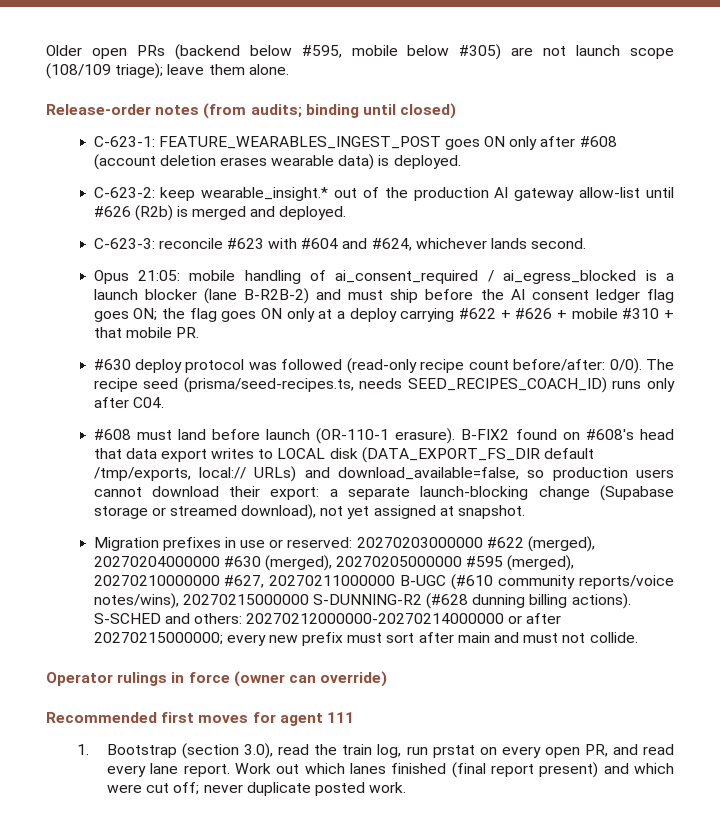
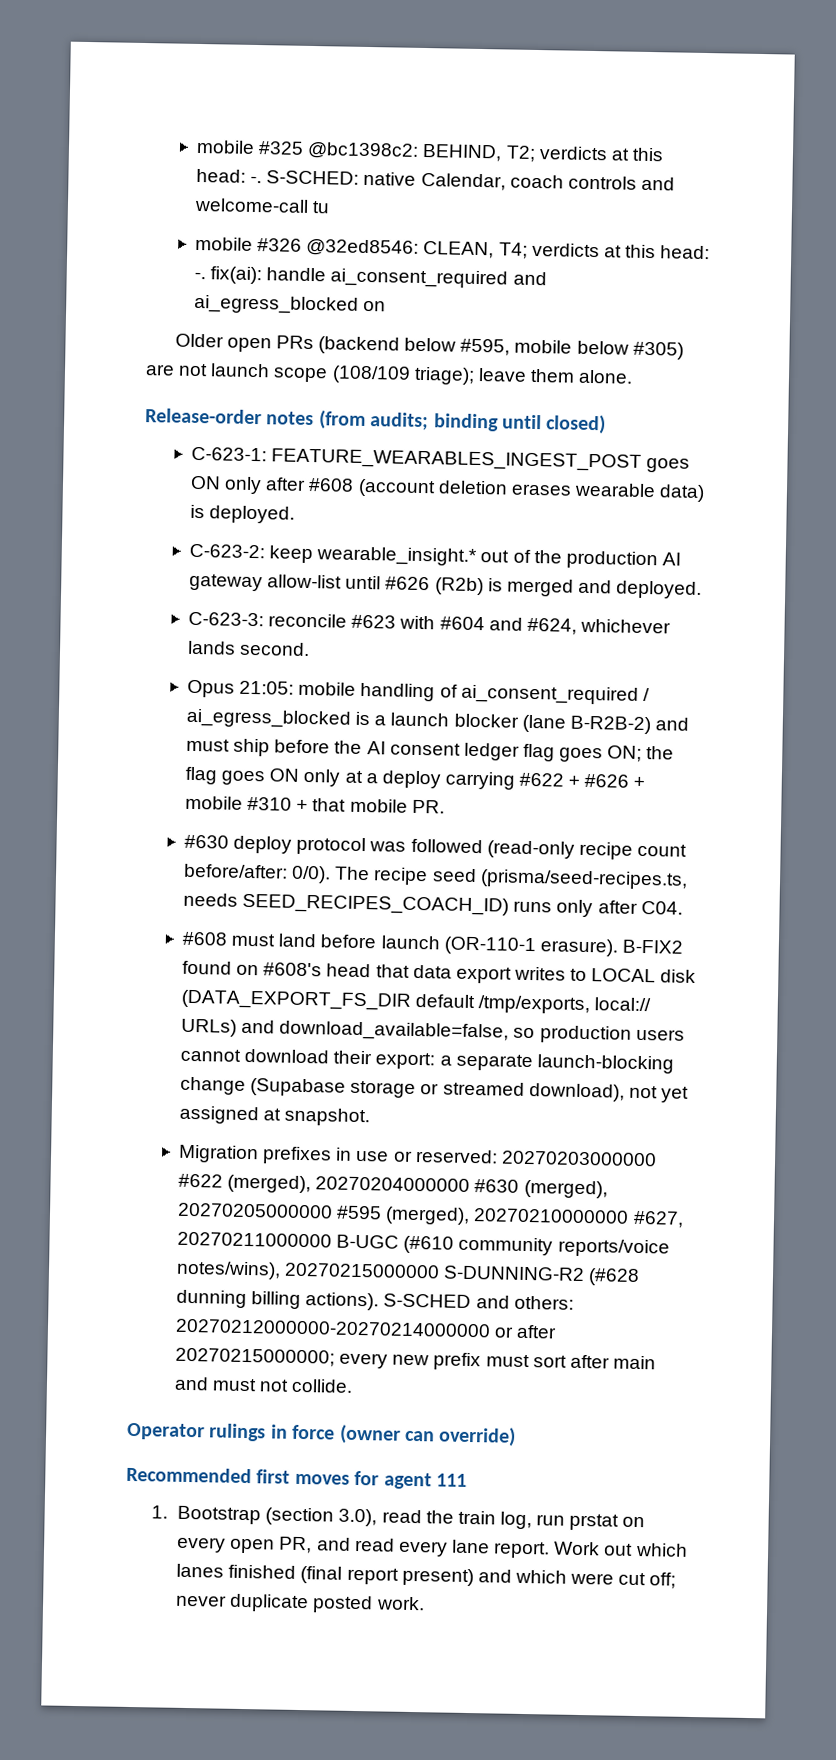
(46, 50) none -> [196,139,664,162] [196,168,675,191] [194,197,331,214] [195,236,711,260] [194,266,547,289] [194,294,387,315] mobile #325 @bc1398c2: BEHIND, T2; verdicts at this head: -. S-SCHED: native Calendar, coach controls and welcome-call tu // mobile #326 @32ed8546: CLEAN, T4; verdicts at this head: -. fix(ai): handle ai_consent_required and ai_egress_blocked on //

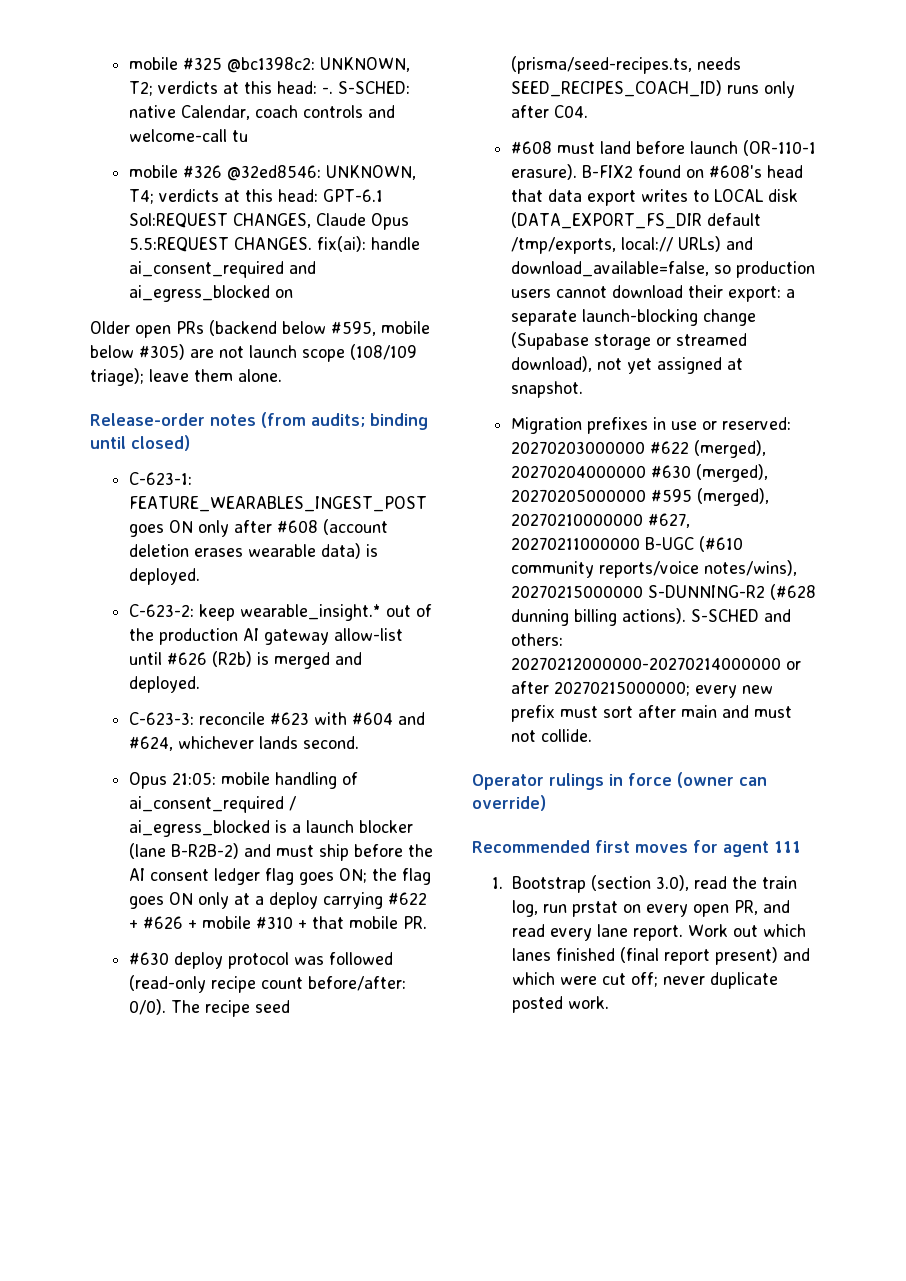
[422,143,503,162] BEHIND, -> [319,57,410,72] UNKNOWN,
[423,240,495,259] CLEAN, -> [325,165,416,180] UNKNOWN,
[194,271,207,280] -. -> [322,189,383,202] [128,213,409,230] [128,237,312,252] GPT-6.1 Sol:REQUEST CHANGES, Claude Opus 5.5:REQUEST CHANGES.

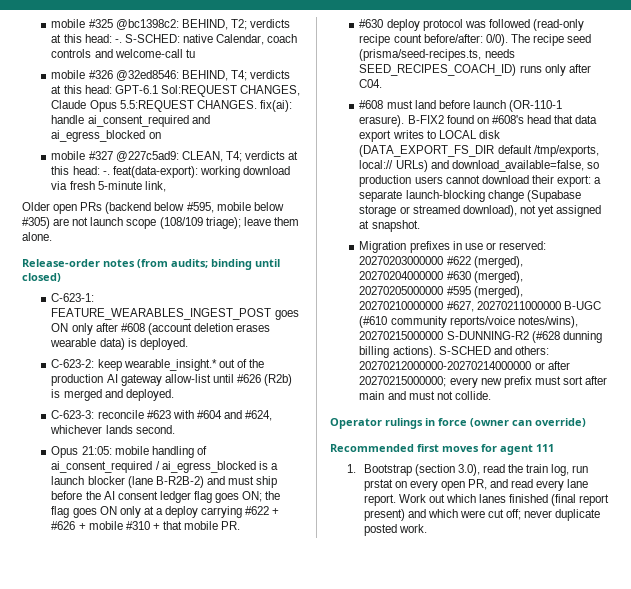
[319,57,410,72] UNKNOWN, -> [181,19,228,30] BEHIND,
[325,165,416,180] UNKNOWN, -> [181,70,228,81] BEHIND,
(293, 293) none -> [51,151,299,162] [51,166,290,178] [51,181,166,192] // mobile #327 @227c5ad9: CLEAN, T4; verdicts at this head: -. feat(data-export): working download via fresh 5-minute link,

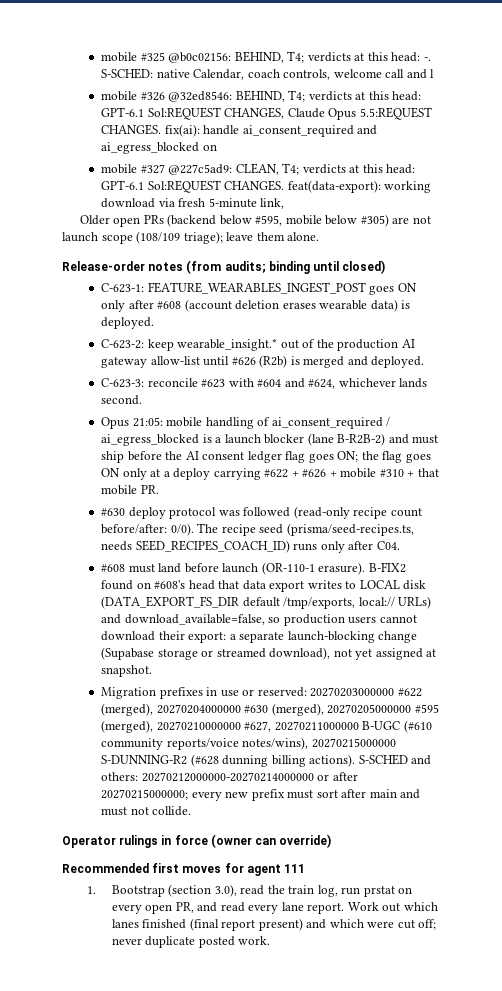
[115,19,247,30] @bc1398c2: BEHIND, T2; -> [168,51,305,63] @b0c02156: BEHIND, T4;
[51,49,195,58] controls and welcome-call tu -> [283,69,435,80] controls, welcome call and l
[102,171,110,175] -. -> [101,180,285,193] GPT-6.1 Sol:REQUEST CHANGES.

